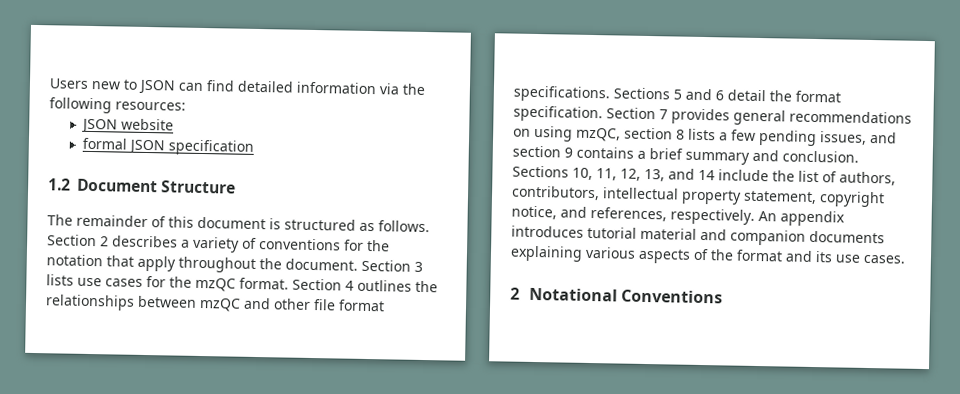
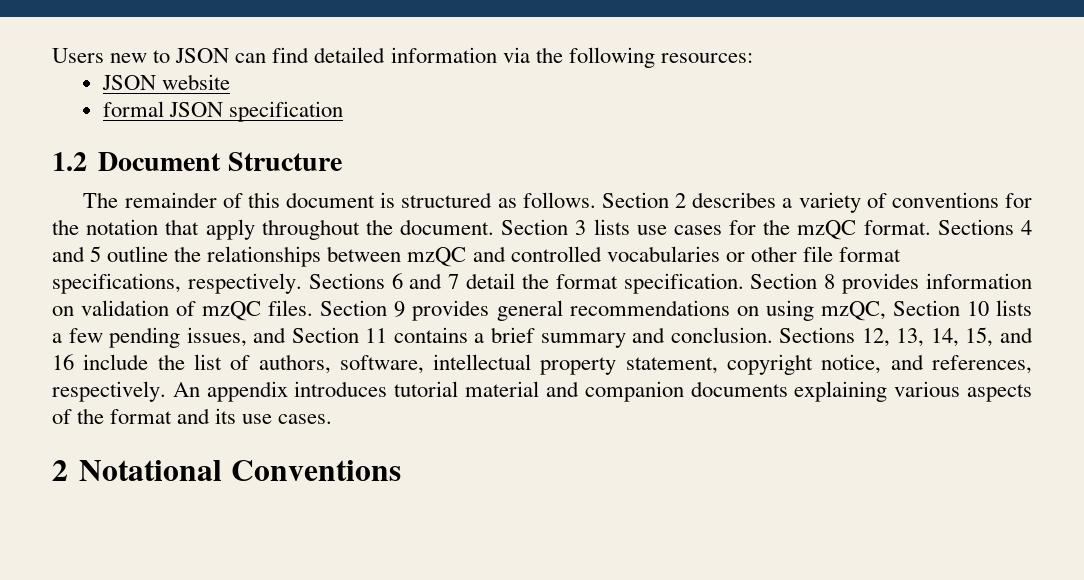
[292,278,412,292] Section 4 outlines -> [937,219,1032,235] [52,246,169,262] Sections 4 and 5 outline
[273,298,385,312] [513,85,724,103] other file format specifications. Sections 5 and 6 -> [510,246,901,262] [52,273,460,294] controlled vocabularies or other file format specifications, respectively. Sections 6 and 7
[659,109,668,120] 7 -> [824,273,1032,294] [52,300,406,321] 8 provides information on validation of mzQC files. Section 9
[624,127,685,140] section 8 -> [892,300,989,316] Section 10
[512,145,573,158] section 9 -> [291,327,388,343] Section 11
[572,167,715,182] 10, 11, 12, 13, and 14 -> [861,327,1033,347] [52,354,74,370] 12, 13, 14, 15, and 16
[511,185,600,201] contributors, -> [339,355,424,374] software,

